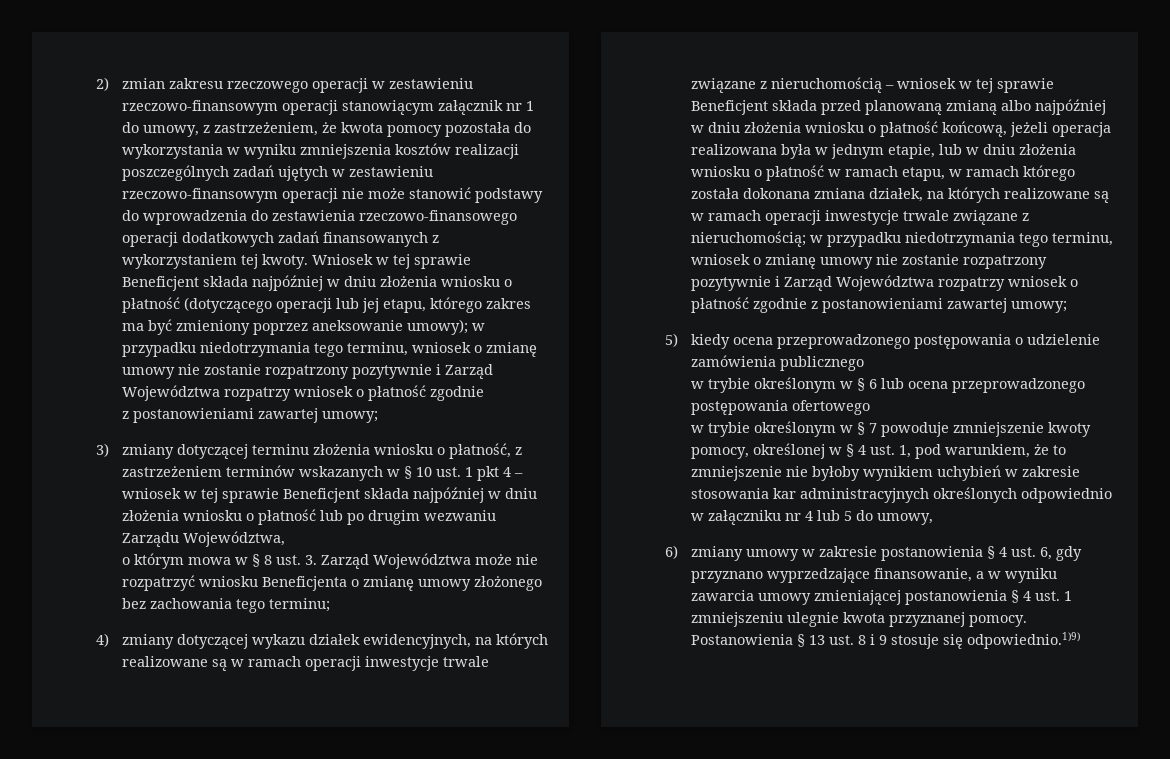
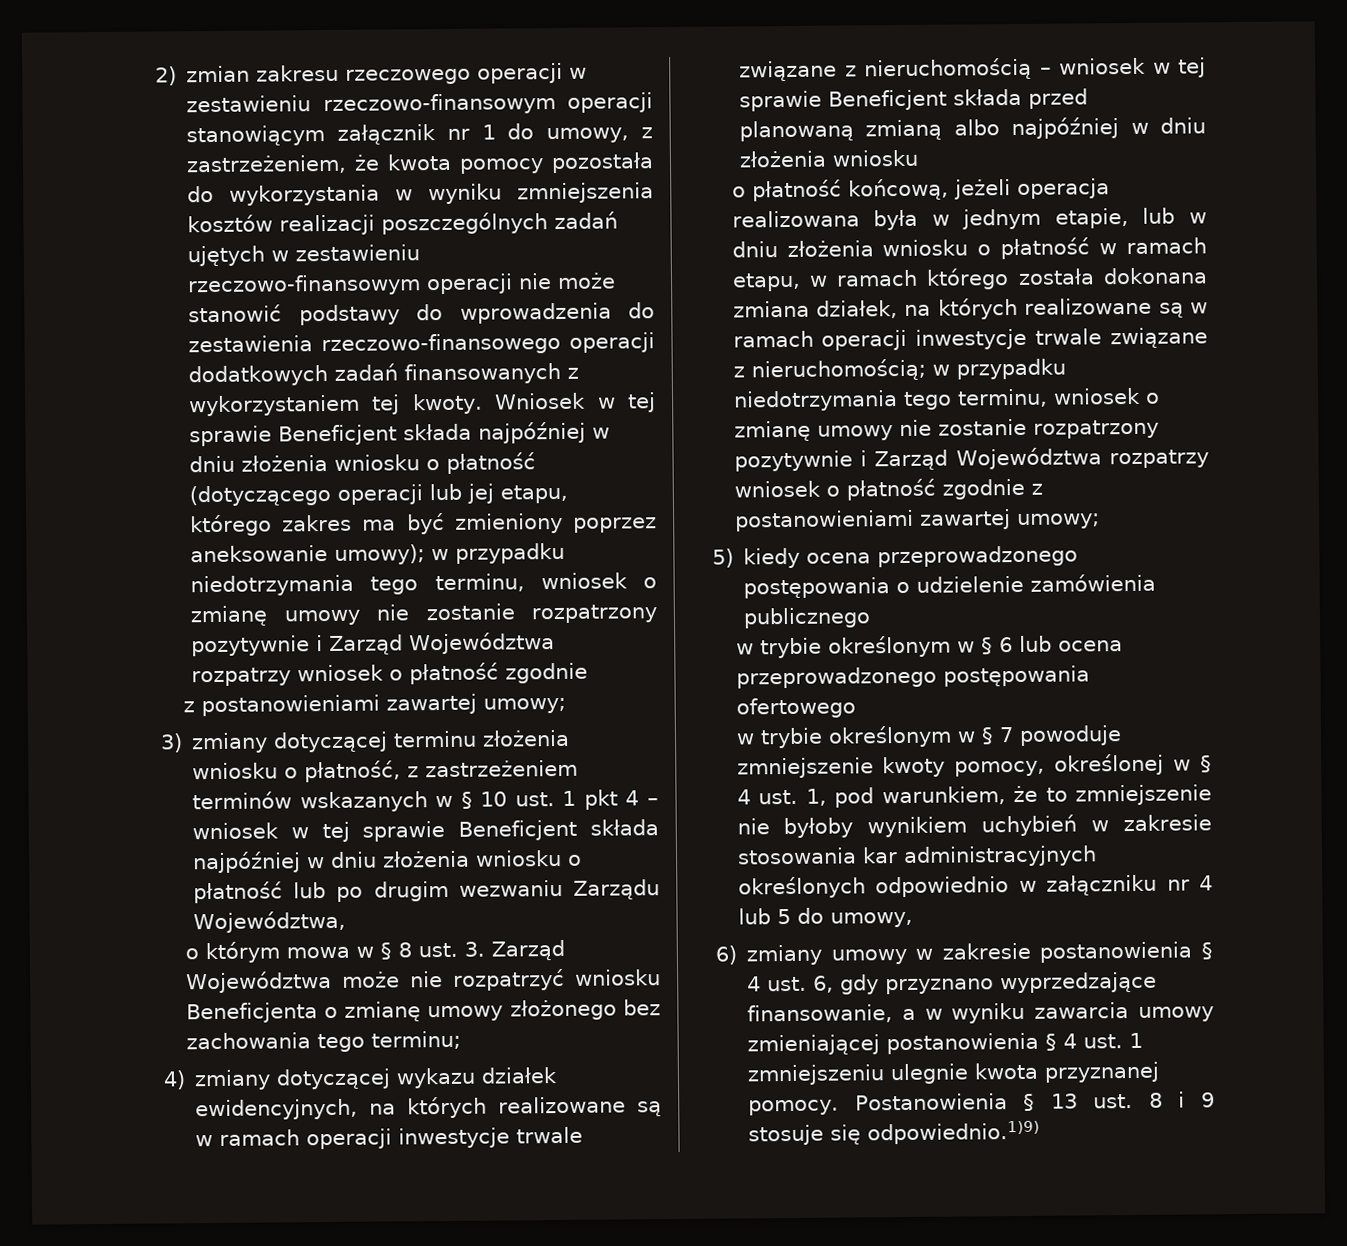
(864, 127) none -> (920, 158) //

